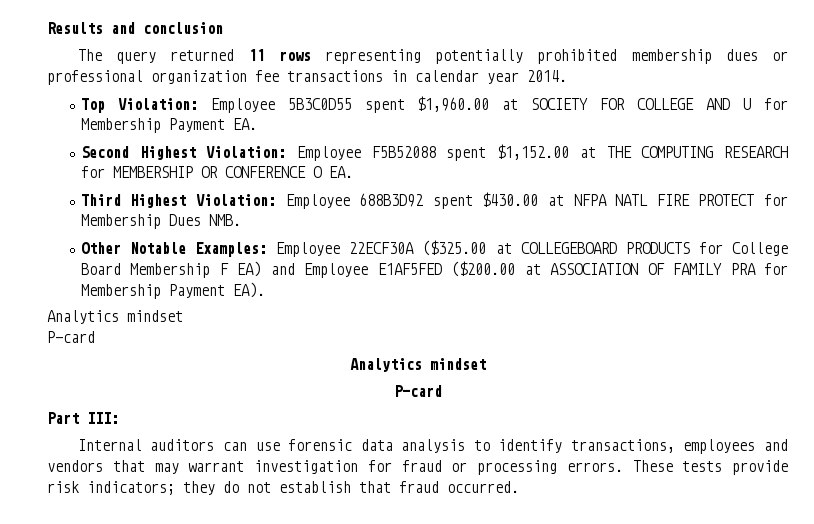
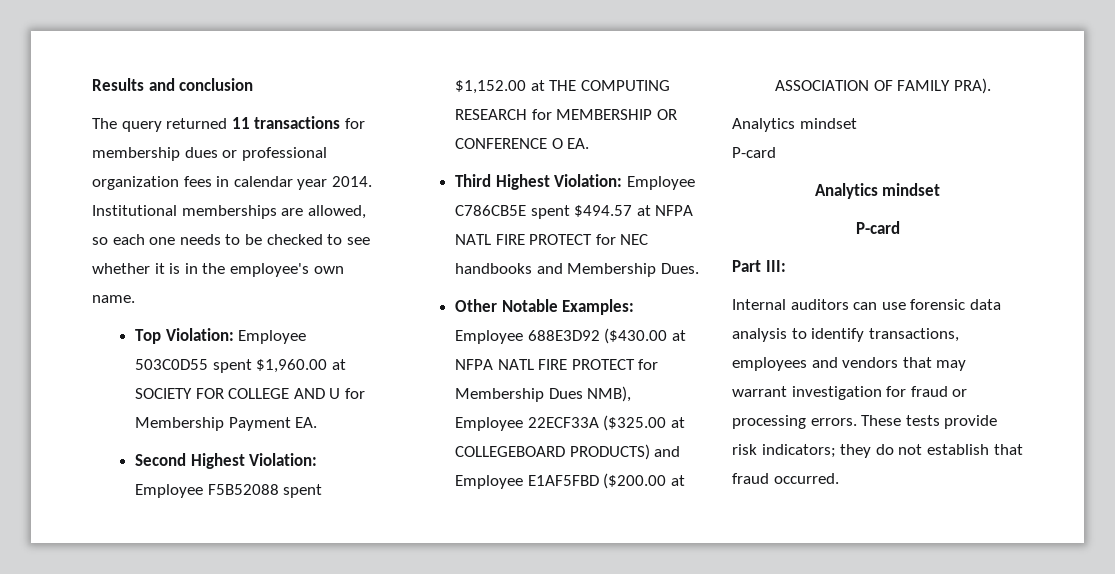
[278,49,618,64] rows representing potentially prohibited -> [254,116,365,129] transactions for
[255,70,383,82] fee transactions -> [183,176,212,187] fees
(567, 76) none -> [92,205,366,219] [92,234,370,245] [92,263,344,277] [92,295,135,303] Institutional memberships are allowed, so each one needs to be checked to see whether it is in the employee's own name.
[287,98,352,110] 5B3C0D55 -> [135,359,209,370] 503C0D55
[359,192,539,209] 688B3D92 spent $430.00 -> [455,205,694,219] [455,234,649,245] [455,263,699,277] [455,299,635,315] [455,328,668,344] C786CB5E spent $494.57 at NFPA NATL FIRE PROTECT for NEC handbooks and Membership Dues. // Other Notable Examples: Employee 688E3D92 ($430.00
[208,214,241,226] [80,240,788,257] [80,261,262,278] NMB. // Other Notable Examples: Employee 22ECF30A ($325.00 at COLLEGEBOARD PRODUCTS for College Board Membership F EA) -> [587,386,632,402] [455,415,685,431] [455,444,650,460] NMB), Employee 22ECF33A ($325.00 at COLLEGEBOARD PRODUCTS)
[377,263,442,275] E1AF5FED -> [527,475,599,486] E1AF5FBD
[730,263,788,275] [80,282,265,299] PRA for Membership Payment EA). -> [953,78,991,94] PRA).

